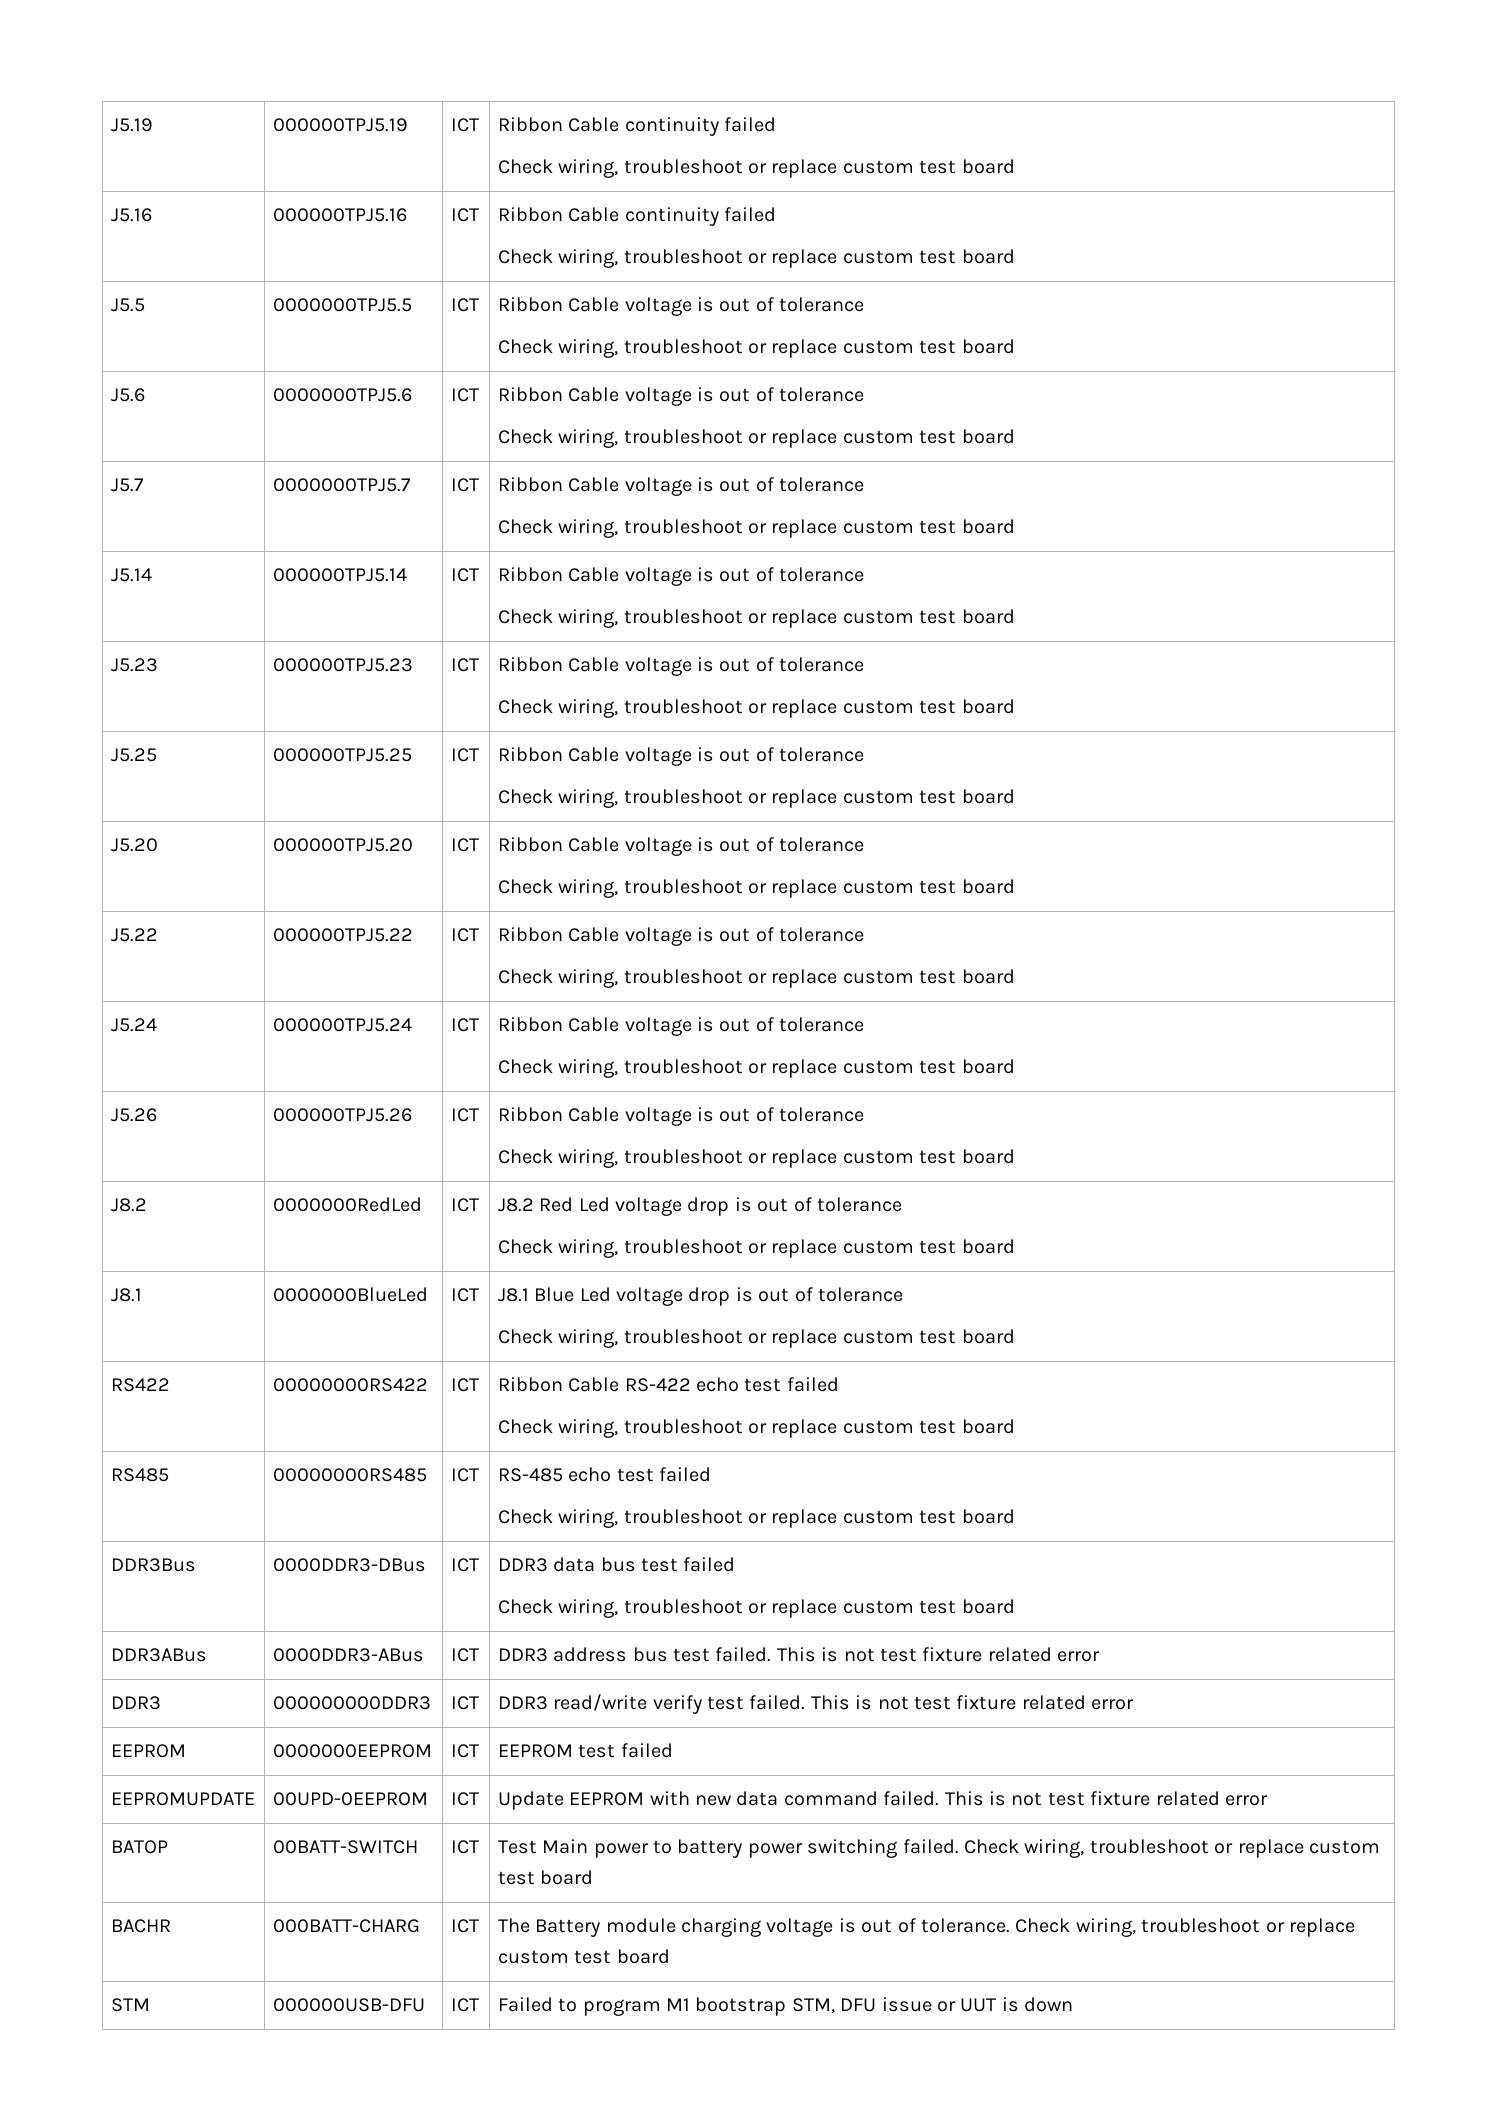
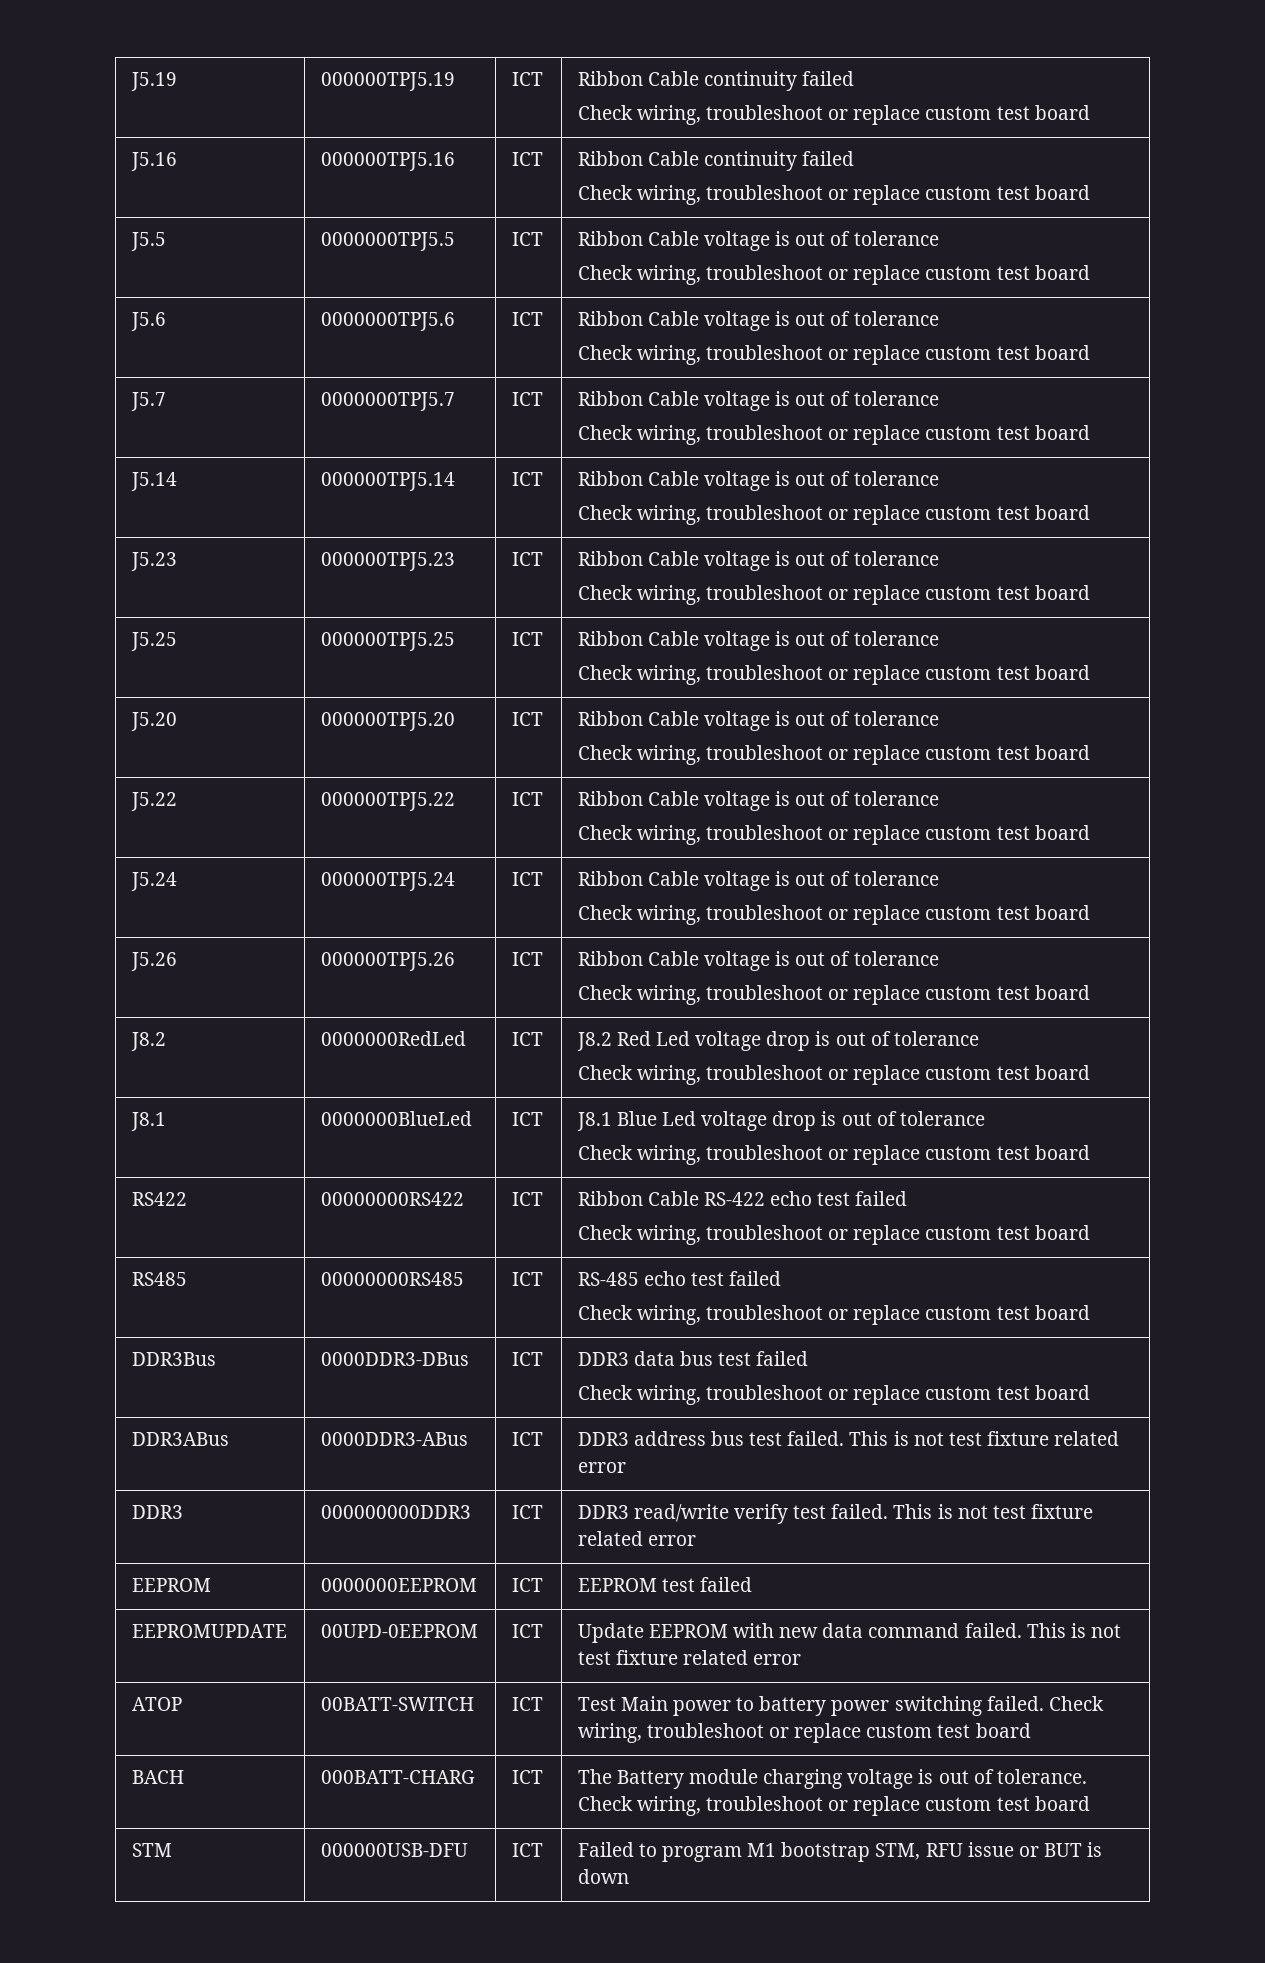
[110,1840,168,1854] BATOP -> [131,1697,182,1711] ATOP
[110,1919,171,1933] BACHR -> [131,1770,184,1784] BACH
[840,1998,877,2012] DFU -> [925,1843,963,1857] RFU
[960,1998,997,2012] UUT -> [1043,1843,1082,1857] BUT

